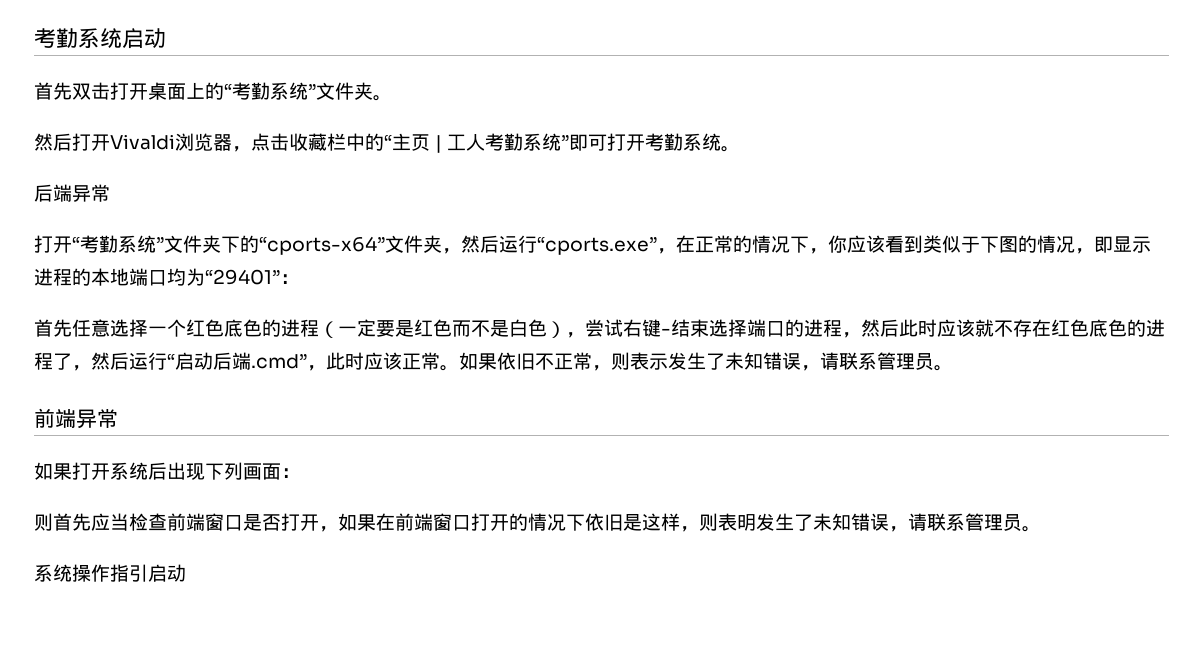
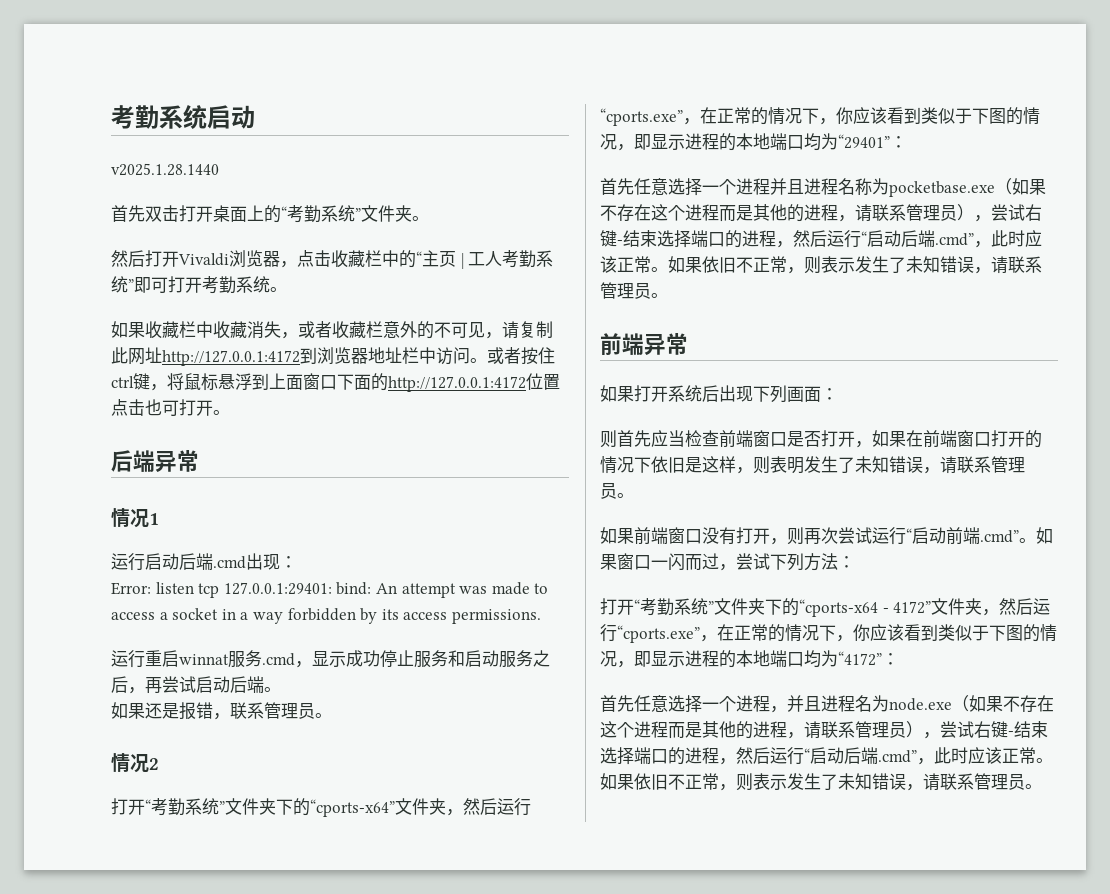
(166, 38) none -> [111,163,219,176] // v2025.1.28.1440
[34,184,110,202] 后端异常 -> [111,321,553,339] [111,347,555,366] [111,373,560,392] [111,399,230,416] [111,450,199,473] [111,508,159,528] [111,553,297,571] [111,582,549,598] [111,608,541,624] [111,650,550,668] [111,676,281,694] [111,702,332,720] [111,753,159,773] 如果收藏栏中收藏消失，或者收藏栏意外的不可见，请复制此网址http://127.0.0.1:4172到浏览器地址栏中访问。或者按住ctrl键，将鼠标悬浮到上面窗口下面的http://127.0.0.1:4172位置点击也可打开。 // 后端异常 // 情况1 // 运行启动后端.cmd出现： // Error: listen tcp 127.0.0.1:29401: bind: An attempt was made to access a socket in a way forbidden by its access permissions. // 运行重启winnat服务.cmd，显示成功停止服务和启动服务之后，再尝试启动后端。 // 如果还是报错，联系管理员。 // 情况2
[186,319,547,338] 红色底色的进程（一定要是红色而不是白色 -> [736,178,1046,197] [600,204,957,222] 进程并且进程名称为pocketbase.exe（如果不存在这个进程而是其他的进程，请联系管理员
[899,319,1165,337] [34,352,129,371] 此时应该就不存在红色底色的进程了，然后 -> (827, 238) none
[34,564,186,582] 系统操作指引启动 -> [600,527,1053,545] [600,553,855,571] [600,598,1051,617] [600,624,1057,643] [600,650,899,668] [600,695,1054,713] [600,721,1048,739] [600,747,1053,765] [600,773,1042,791] 如果前端窗口没有打开，则再次尝试运行“启动前端.cmd”。如果窗口一闪而过，尝试下列方法： // 打开“考勤系统”文件夹下的“cports-x64 - 4172”文件夹，然后运行“cports.exe”，在正常的情况下，你应该看到类似于下图的情况，即显示进程的本地端口均为“4172”： // 首先任意选择一个进程，并且进程名为node.exe（如果不存在这个进程而是其他的进程，请联系管理员），尝试右键-结束选择端口的进程，然后运行“启动后端.cmd”，此时应该正常。如果依旧不正常，则表示发生了未知错误，请联系管理员。

